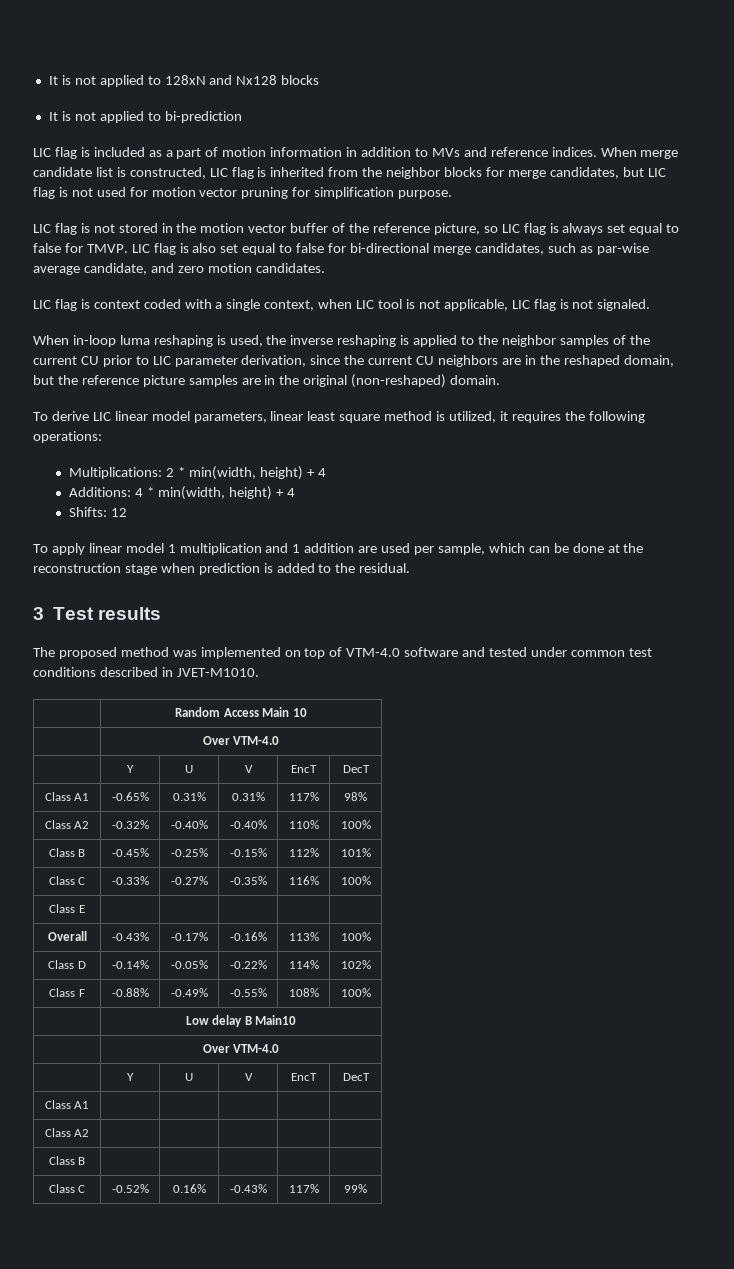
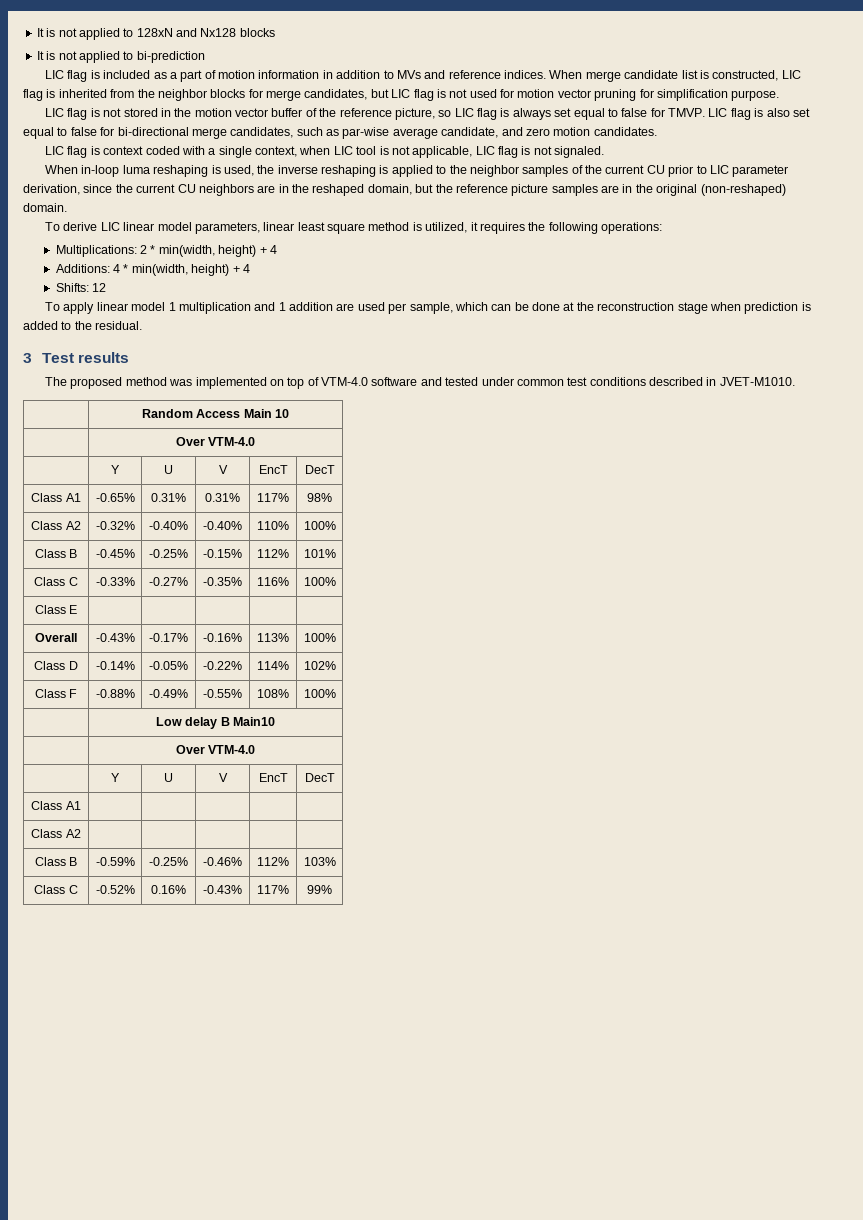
(86, 1161) | | | | -> [95,857,135,866] [149,857,188,866] [203,857,242,866] [257,857,289,866] [303,857,336,866] -0.59% | -0.25% | -0.46% | 112% | 103%

